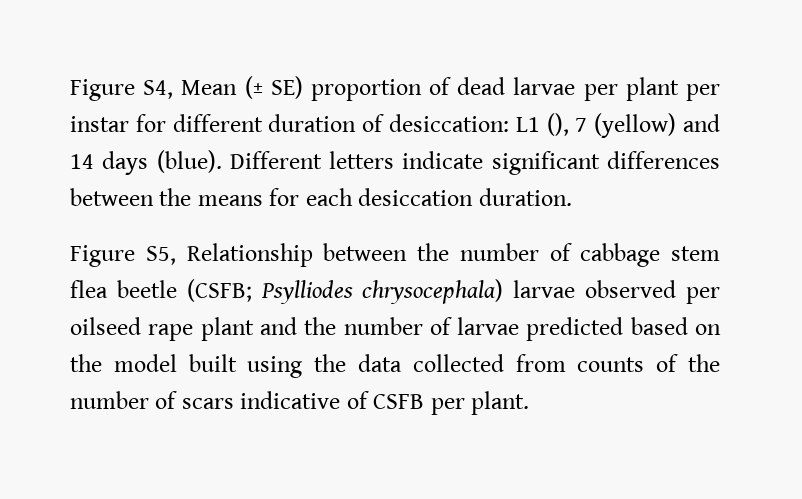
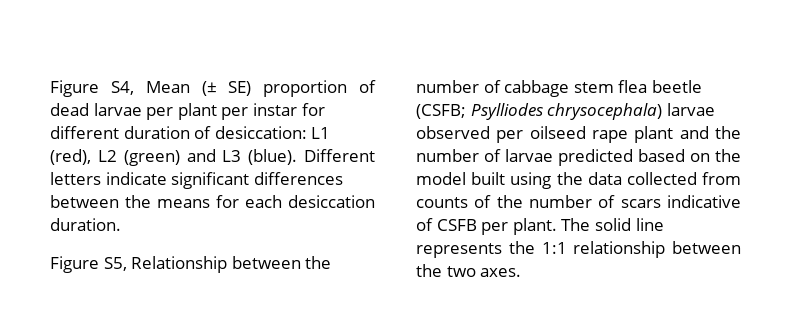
[546,113,720,138] [70,151,149,175] (), 7 (yellow) and 14 days -> [50,149,242,166] (red), L2 (green) and L3
(530, 403) none -> [561,218,664,231] [416,241,741,258] [416,264,522,277] The solid line represents the 1:1 relationship between the two axes.

